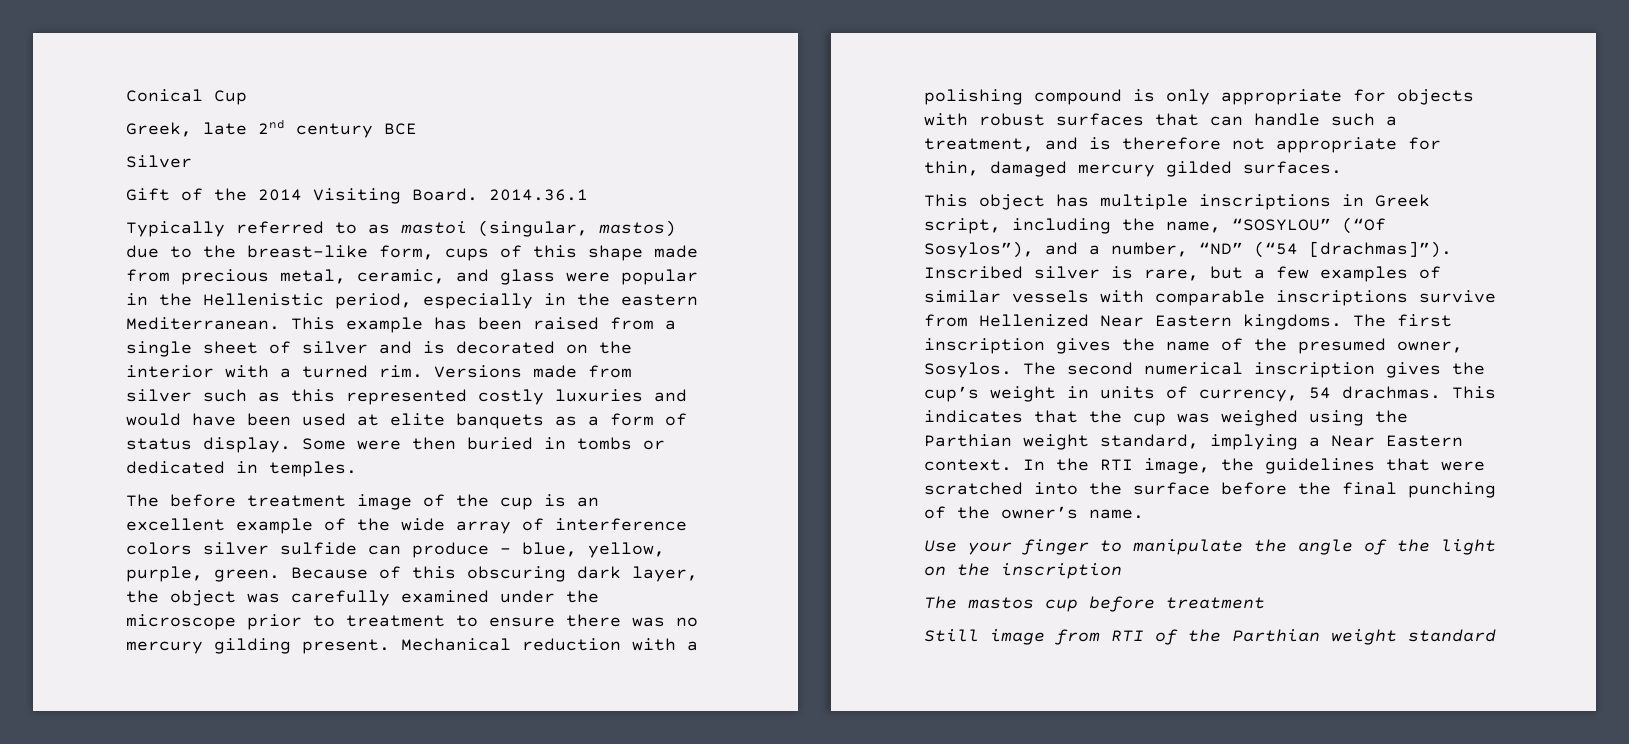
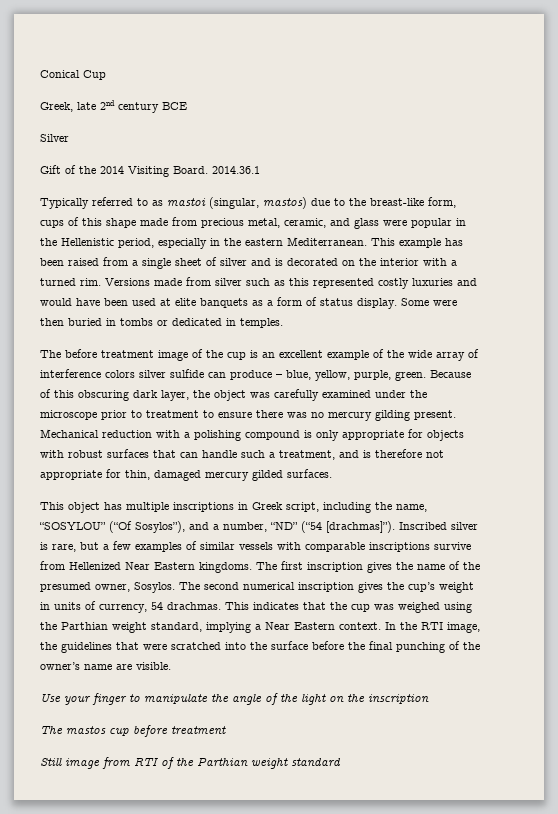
[1089,509,1144,519] name. -> [84,662,171,670] name are visible.

